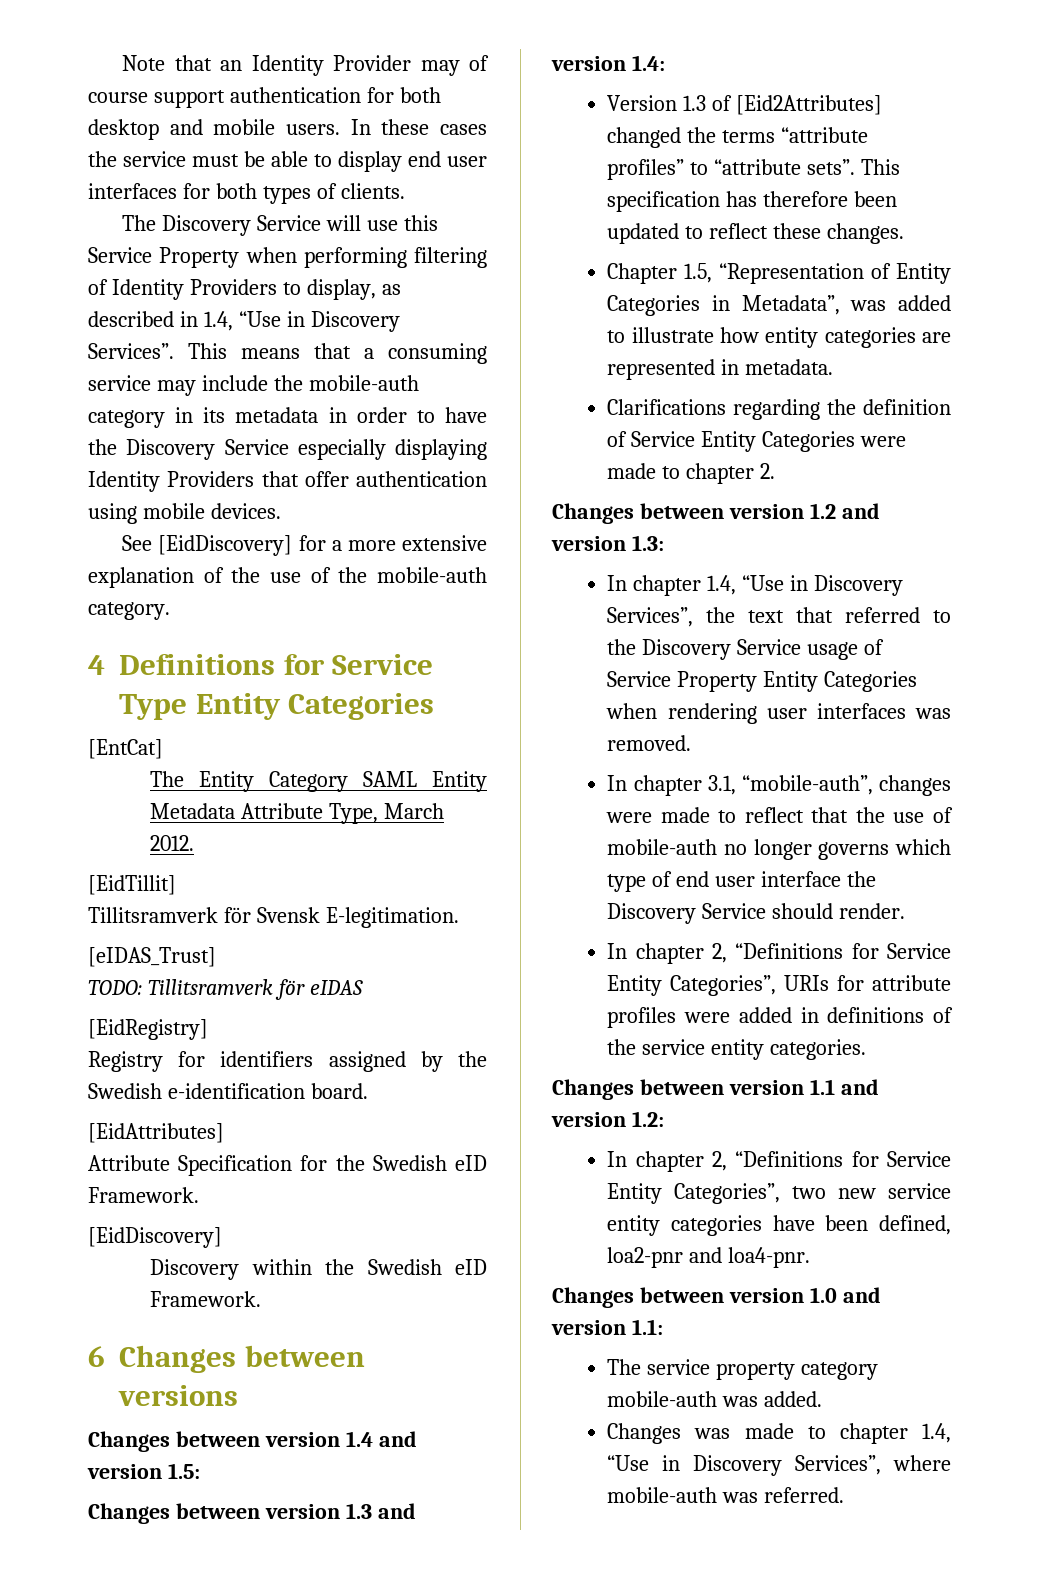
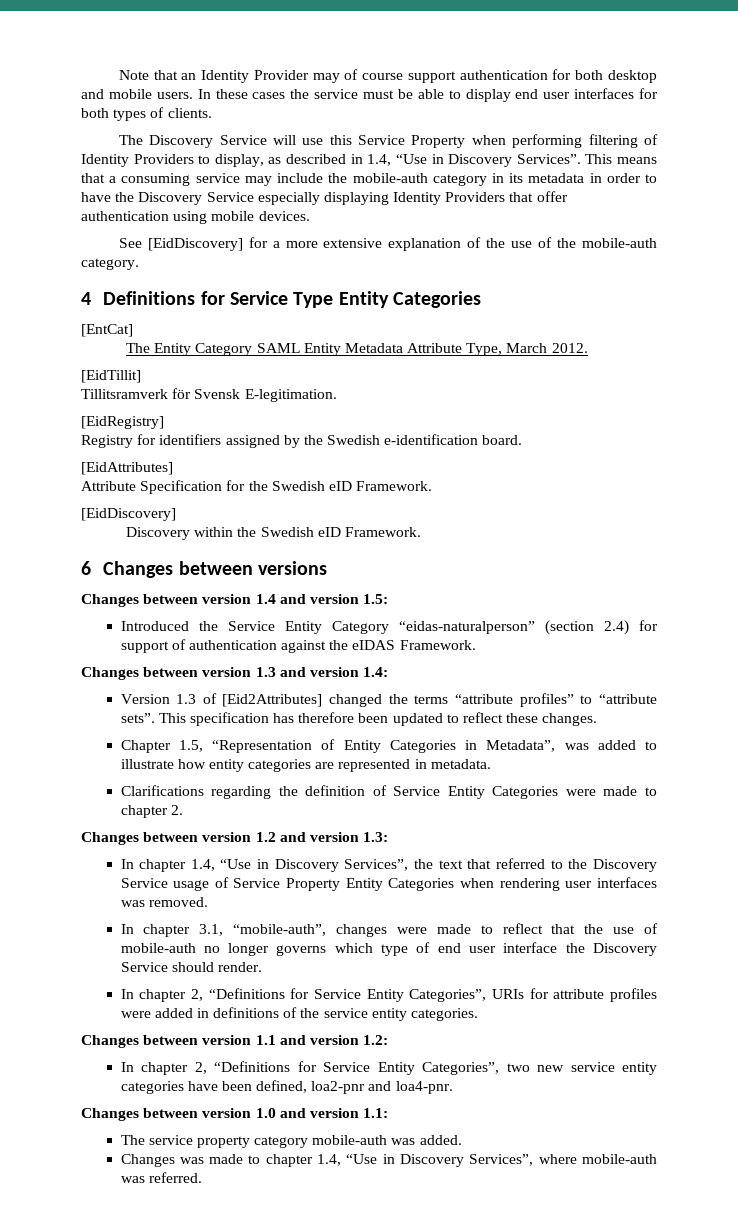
[88,947,216,967] [88,979,363,1000] // [eIDAS_Trust] // TODO: Tillitsramverk för eIDAS -> (337, 395) none
(200, 1471) none -> [120,620,658,635] [120,639,476,653] // Introduced the Service Entity Category “eidas-naturalperson” (section 2.4) for support of authentication against the eIDAS Framework.

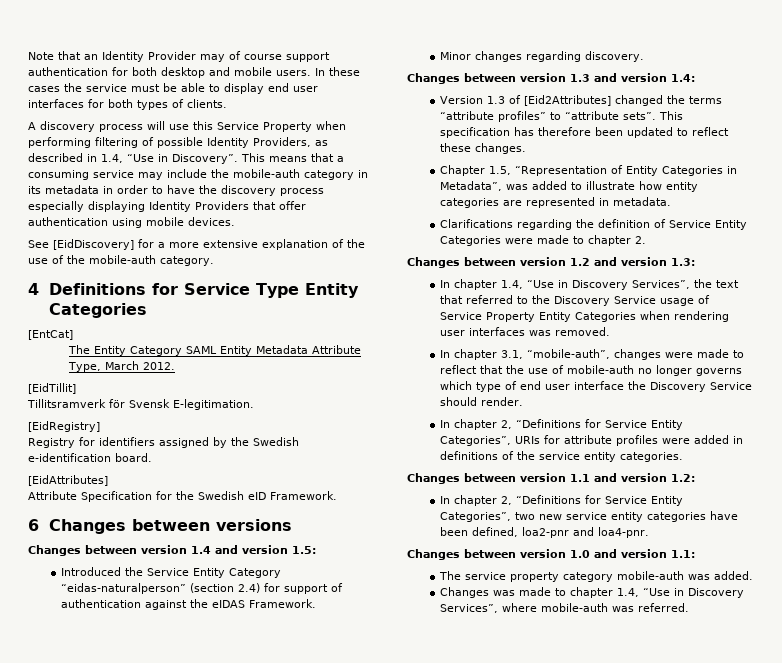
[118,135,267,148] The Discovery Service -> [28,121,143,132] A discovery process
[81,154,264,167] Identity Providers to display, -> [157,137,311,148] possible Identity Providers,
[448,154,581,167] Discovery Services”. -> [172,154,238,164] Discovery”.
[138,192,254,205] Discovery Service -> [221,185,324,196] discovery process
[81,508,176,521] [125,527,421,540] // [EidDiscovery] // Discovery within the Swedish eID Framework. -> (337, 495) none
(476, 645) none -> [439,51,644,62] // Minor changes regarding discovery.

